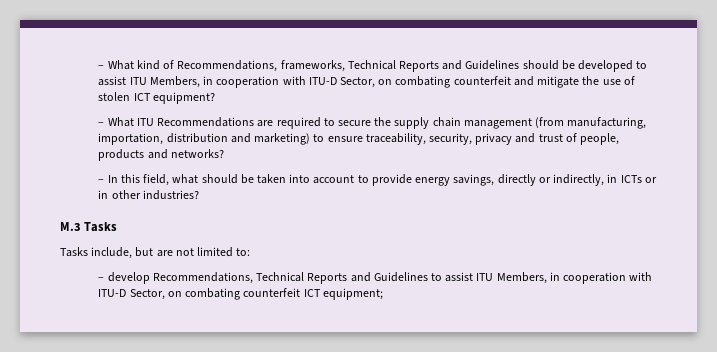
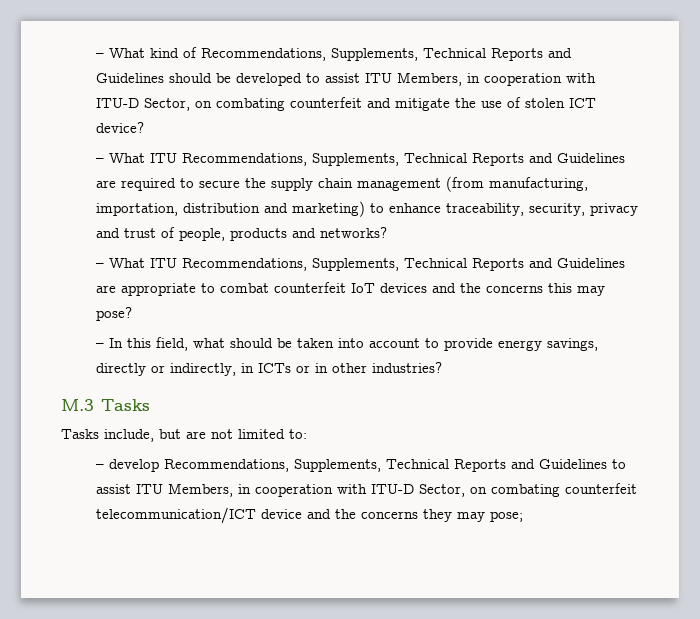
[280,60,345,72] frameworks, -> [330,48,418,61] Supplements,
[152,92,215,104] [98,117,255,127] equipment? // – What ITU Recommendations -> [95,122,144,133] [95,153,625,166] device? // – What ITU Recommendations, Supplements, Technical Reports and Guidelines
[327,136,363,142] ensure -> [388,203,441,213] enhance
(224, 153) none -> [95,258,625,271] [95,282,605,296] [95,307,132,321] // – What ITU Recommendations, Supplements, Technical Reports and Guidelines are appropriate to combat counterfeit IoT devices and the concerns this may pose?
(253, 278) none -> [293,459,381,472] Supplements,
[303,288,383,300] ICT equipment; -> [95,507,523,524] telecommunication/ICT device and the concerns they may pose;

